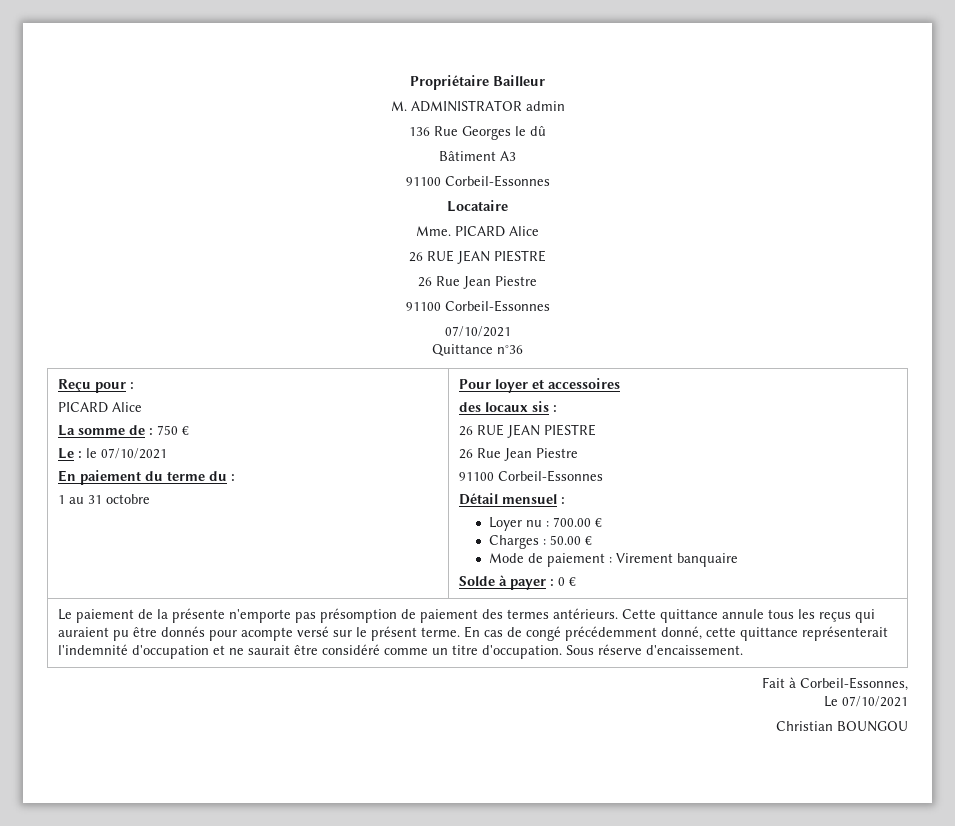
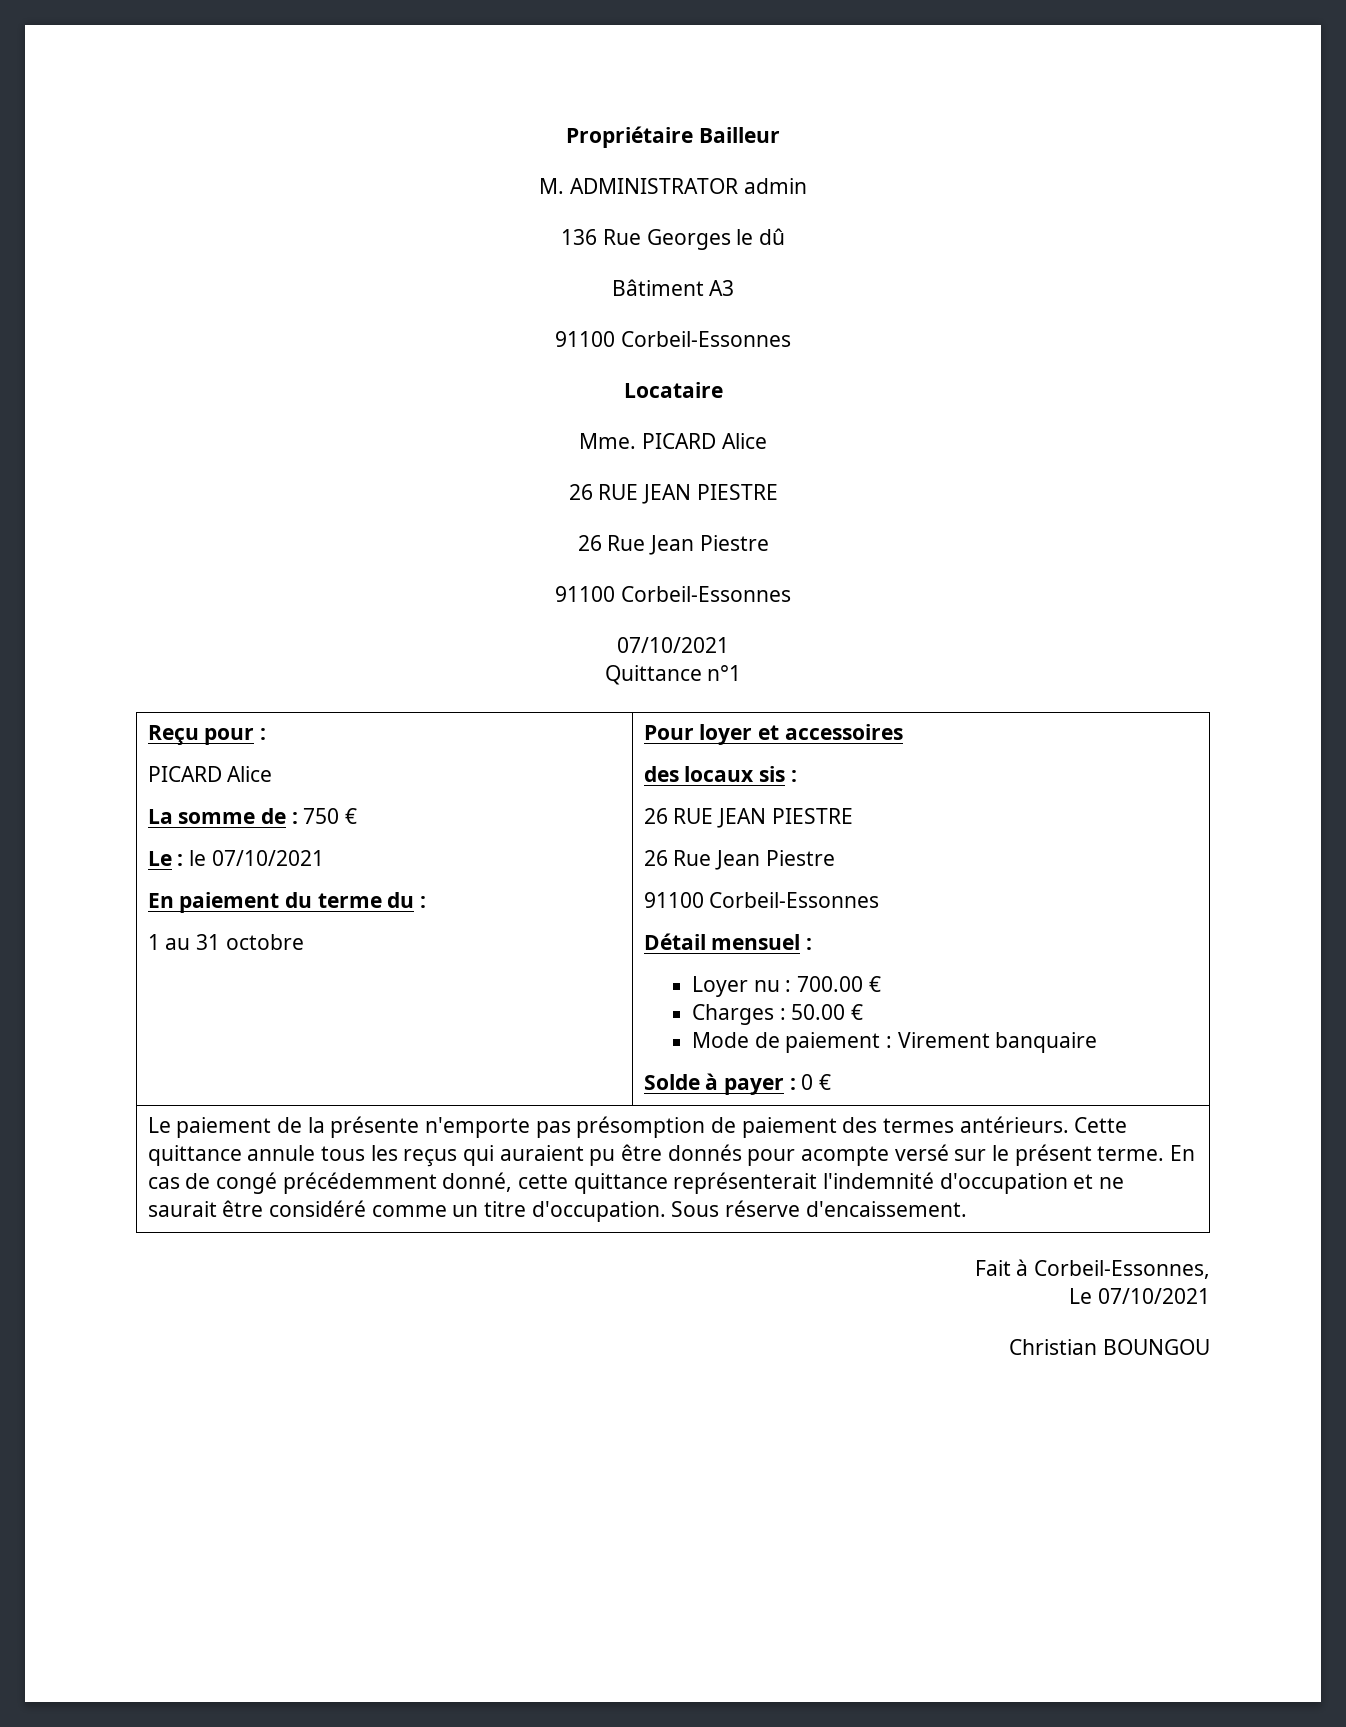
[497,345,523,354] n°36 -> [707,665,742,681] n°1

